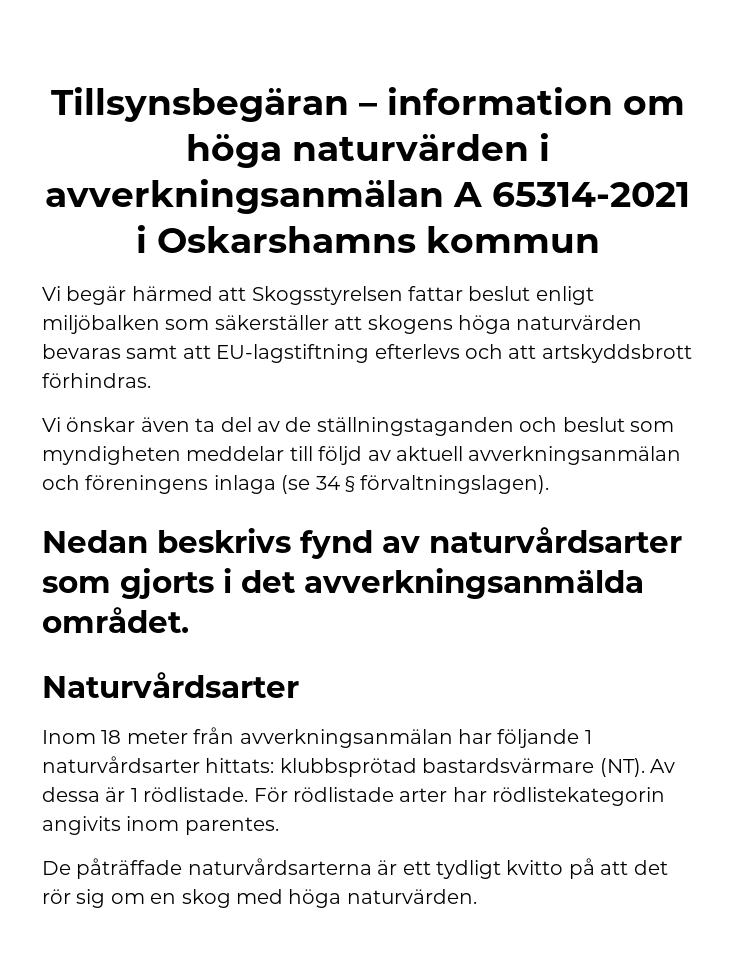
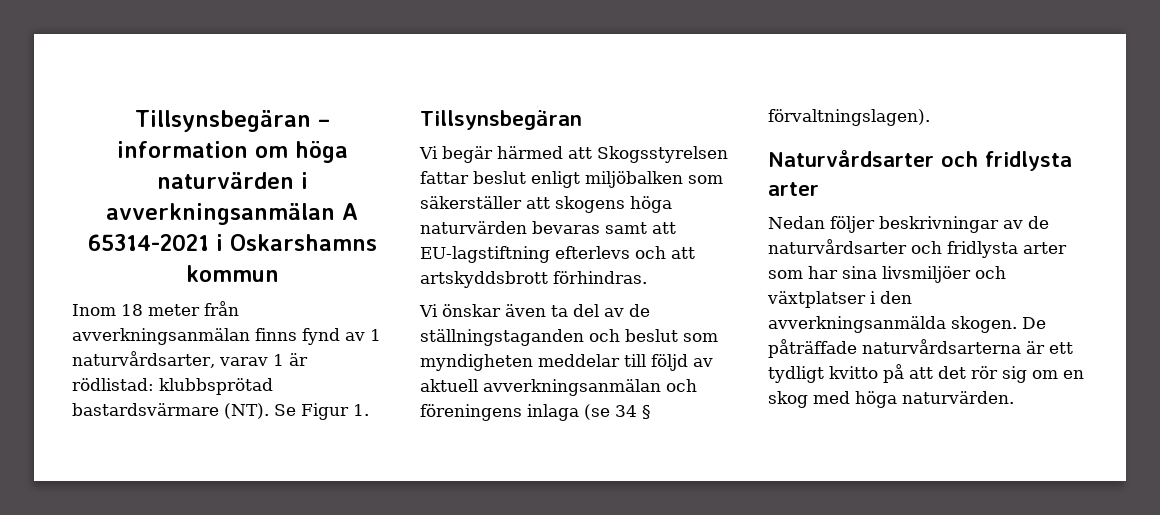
(600, 239) none -> [72,301,239,316] [72,328,381,345] [72,351,308,368] [72,378,273,395] [72,403,369,420] [420,110,582,130] // Inom 18 meter från avverkningsanmälan finns fynd av 1 naturvårdsarter, varav 1 är rödlistad: klubbsprötad bastardsvärmare (NT). Se Figur 1. // Tillsynsbegäran
[42,527,682,559] [42,568,644,599] [42,607,189,633] [42,672,299,698] [42,727,592,748] [42,756,675,777] [42,787,666,806] [42,816,279,835] Nedan beskrivs fynd av naturvårdsarter som gjorts i det avverkningsanmälda området. // Naturvårdsarter // Inom 18 meter från avverkningsanmälan har följande 1 naturvårdsarter hittats: klubbsprötad bastardsvärmare (NT). Av dessa är 1 rödlistade. För rödlistade arter har rödlistekategorin angivits inom parentes. // -> [768,149,1072,171] [768,182,819,196] [768,216,1049,233] [768,239,1067,258] [768,266,1006,283] [767,291,912,308] [768,316,1017,333] Naturvårdsarter och fridlysta arter // Nedan följer beskrivningar av de naturvårdsarter och fridlysta arter som har sina livsmiljöer och växtplatser i den avverkningsanmälda skogen.

